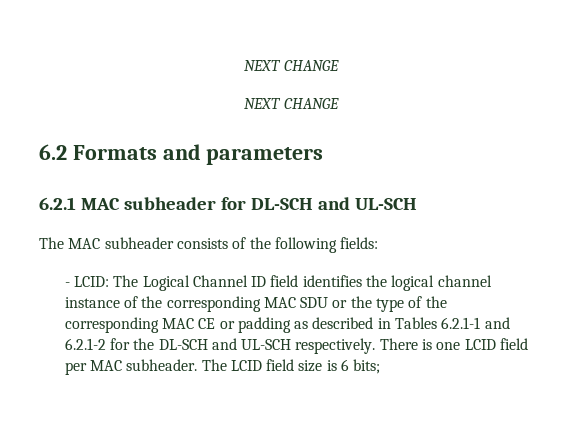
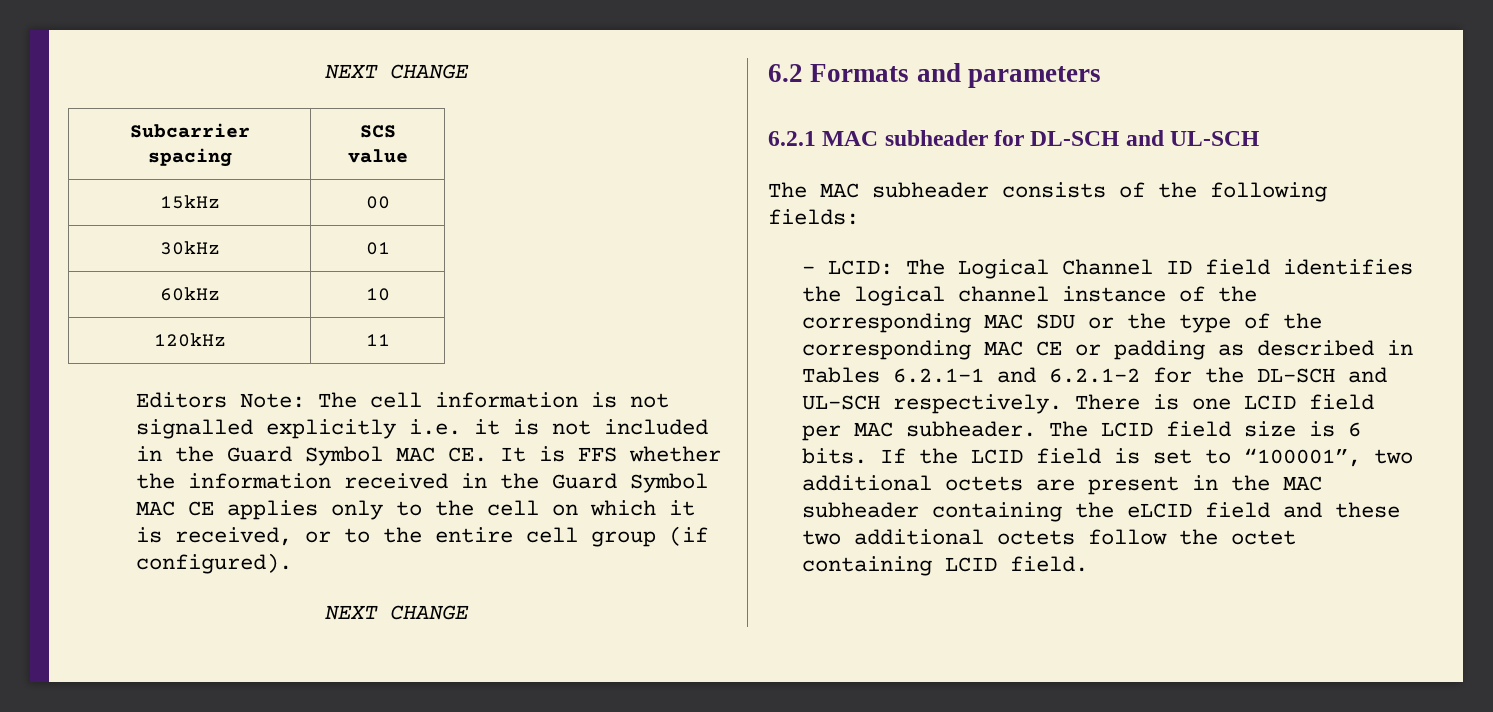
[244,60,339,71] NEXT CHANGE -> [325,64,469,79] [129,123,250,138] [147,148,232,167] [359,125,396,138] [347,149,408,163] [159,195,220,209] [365,196,390,209] [159,241,220,255] [365,242,390,255] [159,287,220,301] [365,288,390,301] [153,333,226,347] [365,334,390,346] [135,392,669,408] [135,419,708,439] [135,446,721,466] [135,473,708,493] [135,500,695,520] [135,526,708,547] [135,553,292,574] NEXT CHANGE // Subcarrier spacing | SCS value // 15kHz | 00 // 30kHz | 01 // 60kHz | 10 // 120kHz | 11 // Editors Note: The cell information is not signalled explicitly i.e. it is not included in the Guard Symbol MAC CE. It is FFS whether the information received in the Guard Symbol MAC CE applies only to the cell on which it is received, or to the entire cell group (if configured).
[353,359,381,374] bits; -> [801,448,1413,467] [801,475,1322,495] [801,502,1400,522] [801,529,1296,545] [801,556,1088,576] bits. If the LCID field is set to “100001”, two additional octets are present in the MAC subheader containing the eLCID field and these two additional octets follow the octet containing LCID field.

